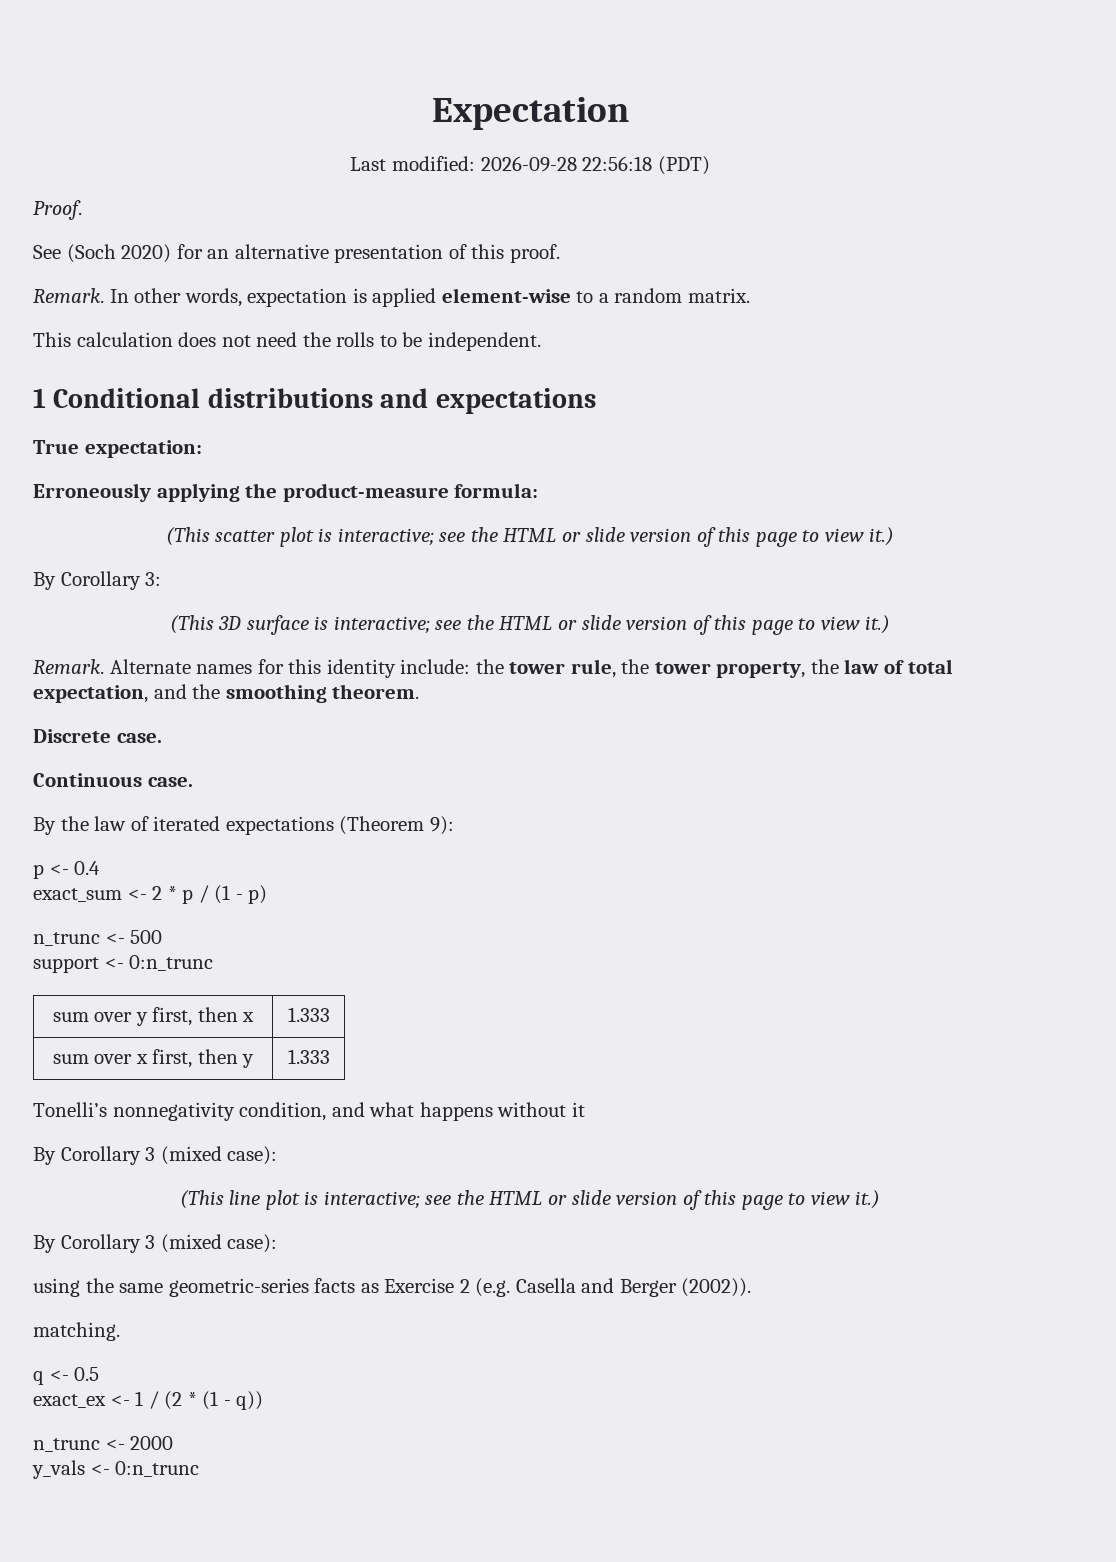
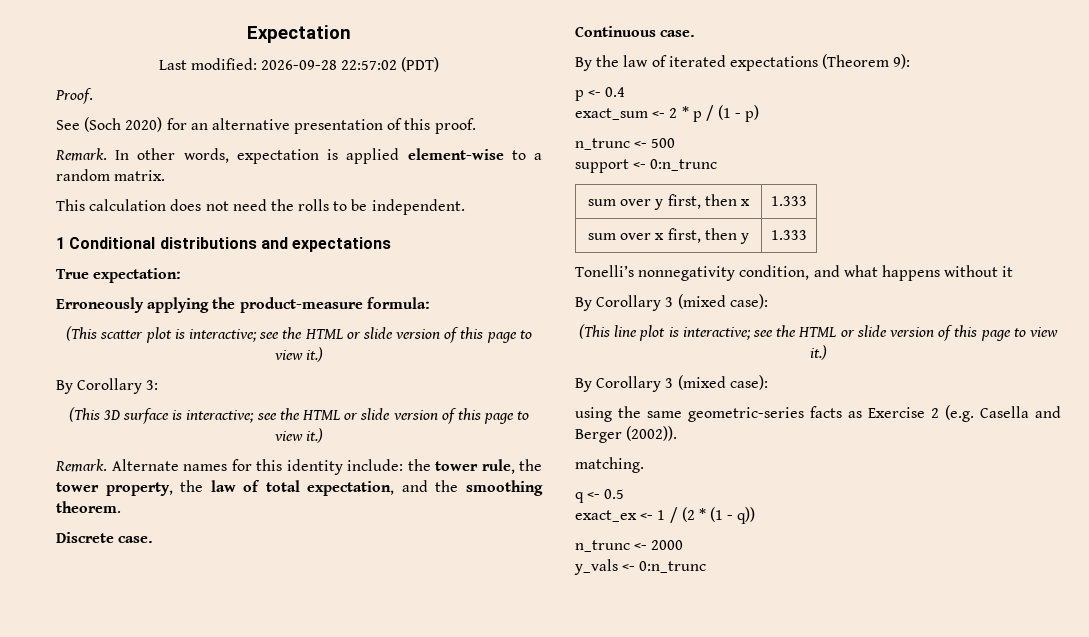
[582,156,653,171] 22:56:18 -> [341,60,398,70] 22:57:02

